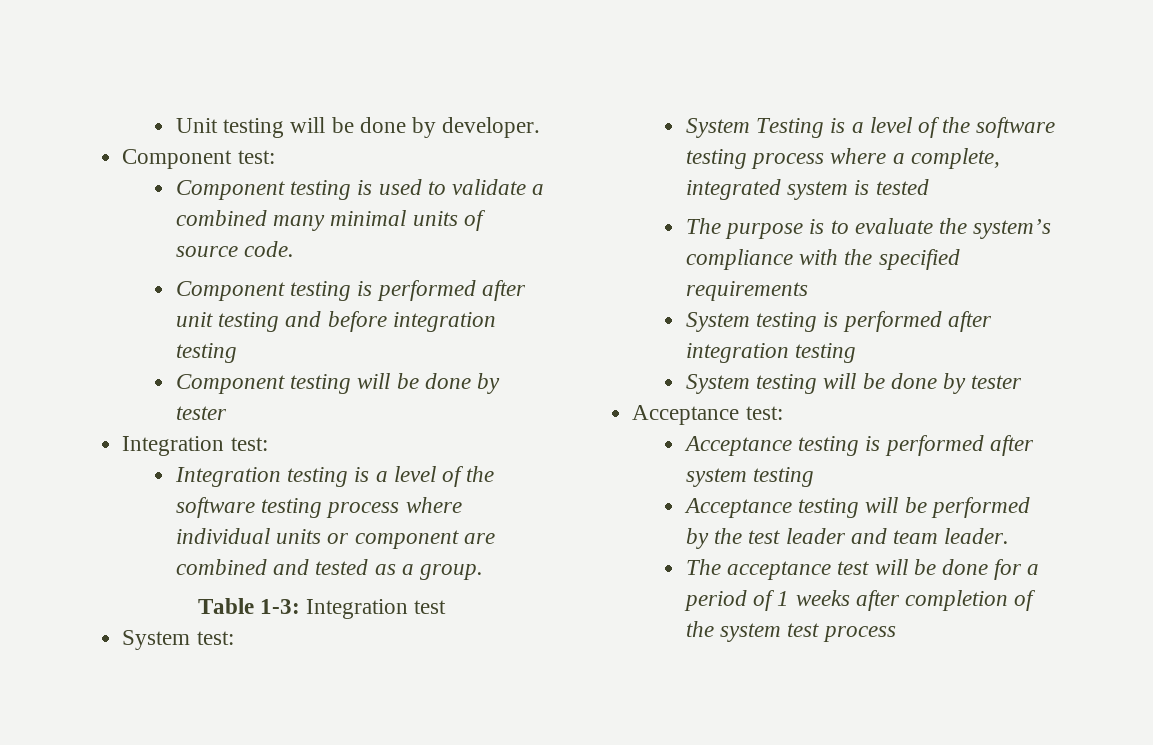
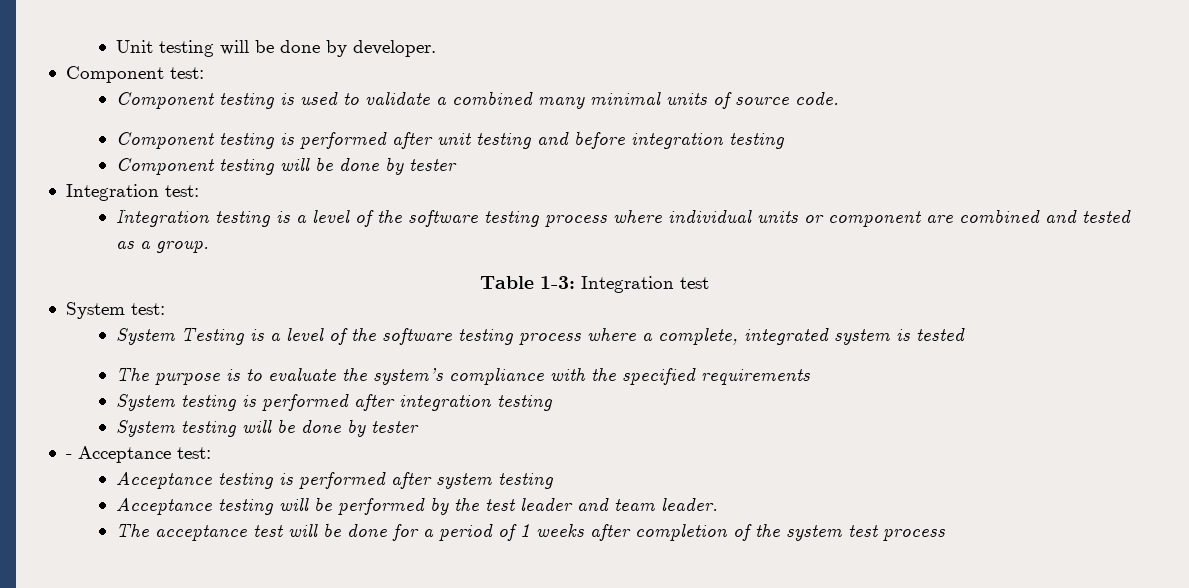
(1023, 382) none -> [65,454,72,459] -

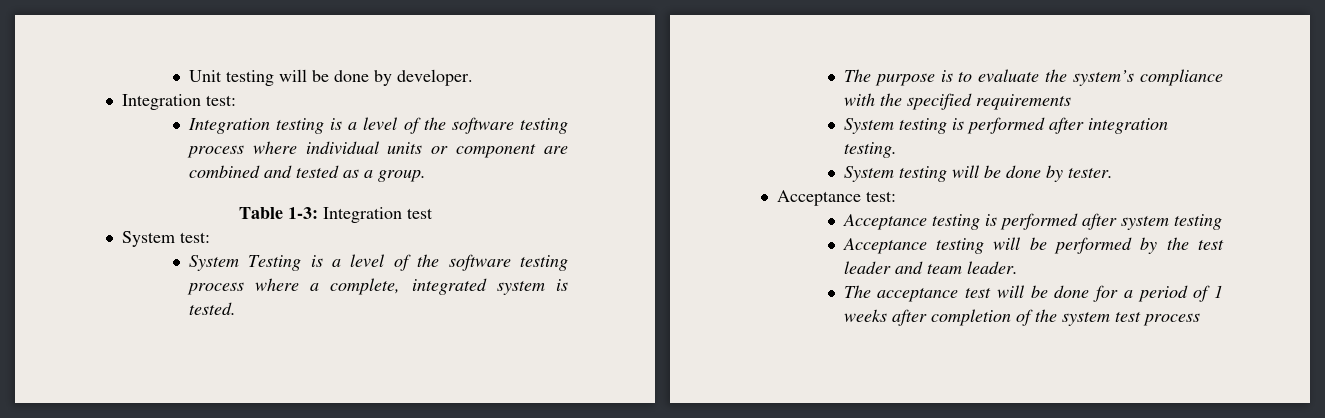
[65,66,204,83] [116,91,840,109] [116,131,786,149] [116,157,458,175] // Component test: // Component testing is used to validate a combined many minimal units of source code. // Component testing is performed after unit testing and before integration testing // Component testing will be done by tester -> (473, 77) none
[916,328,966,341] tested -> [188,302,236,315] tested.
[497,395,554,411] testing -> [843,142,897,158] testing.
[371,421,420,433] [65,454,72,459] tester // - -> [1067,167,1113,178] tester. //

